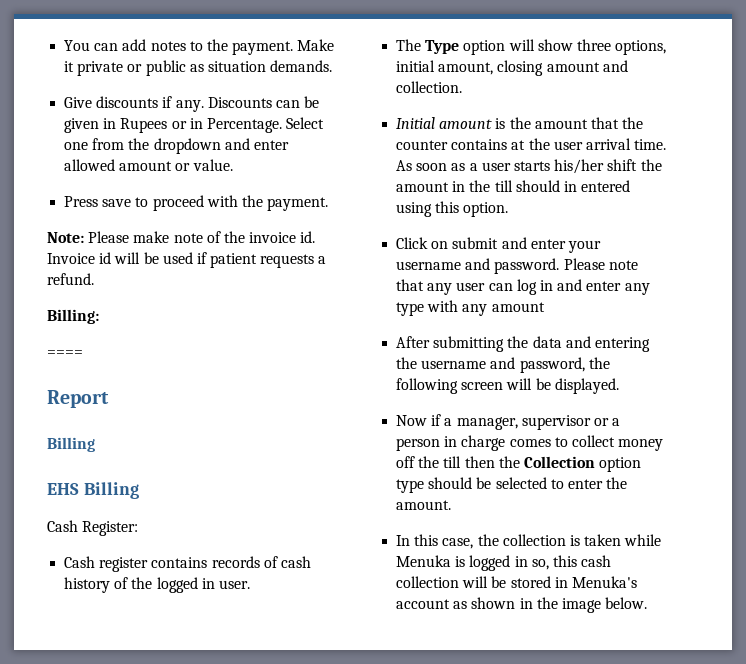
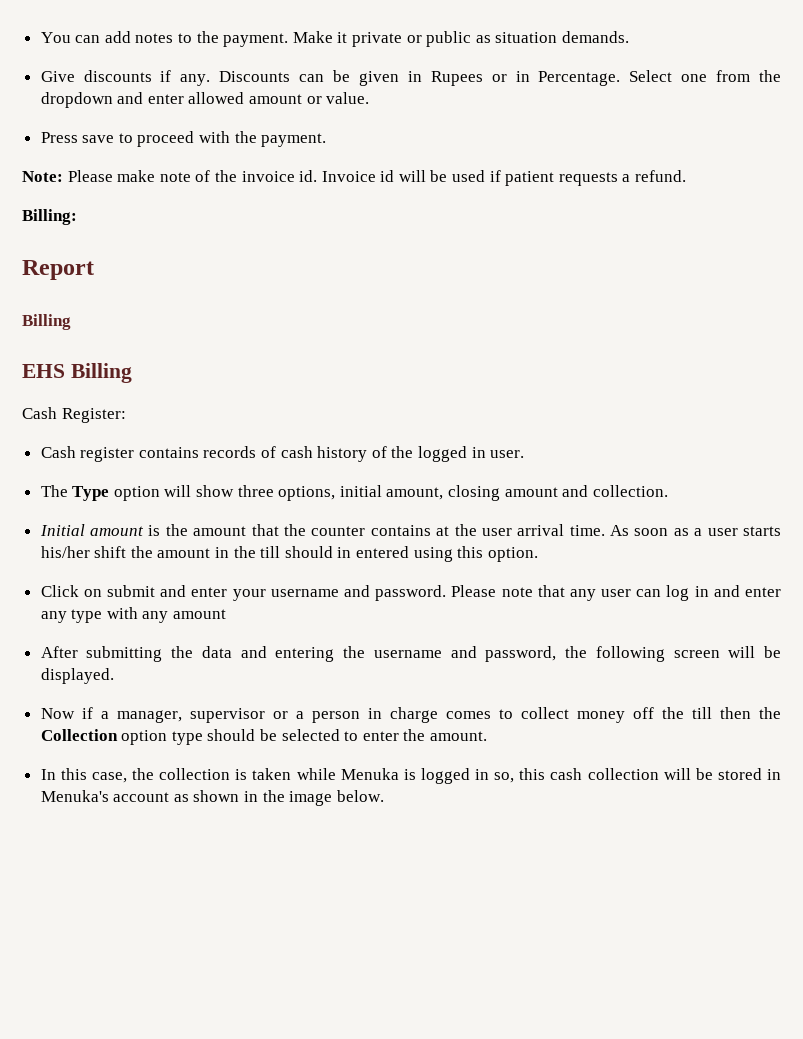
[47,350,83,357] // ==== -> (77, 217) none

